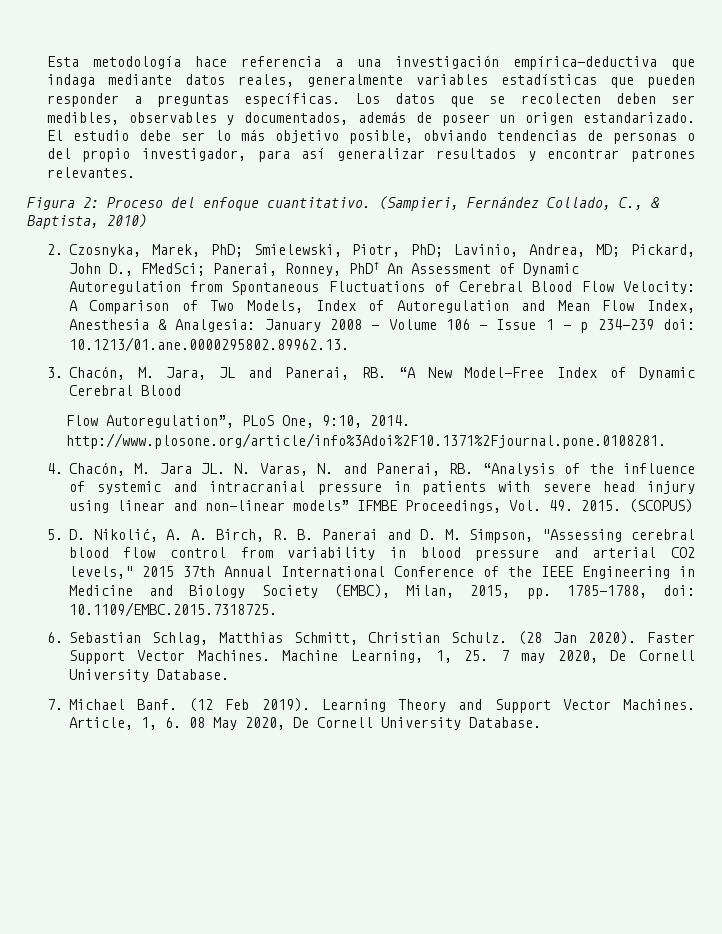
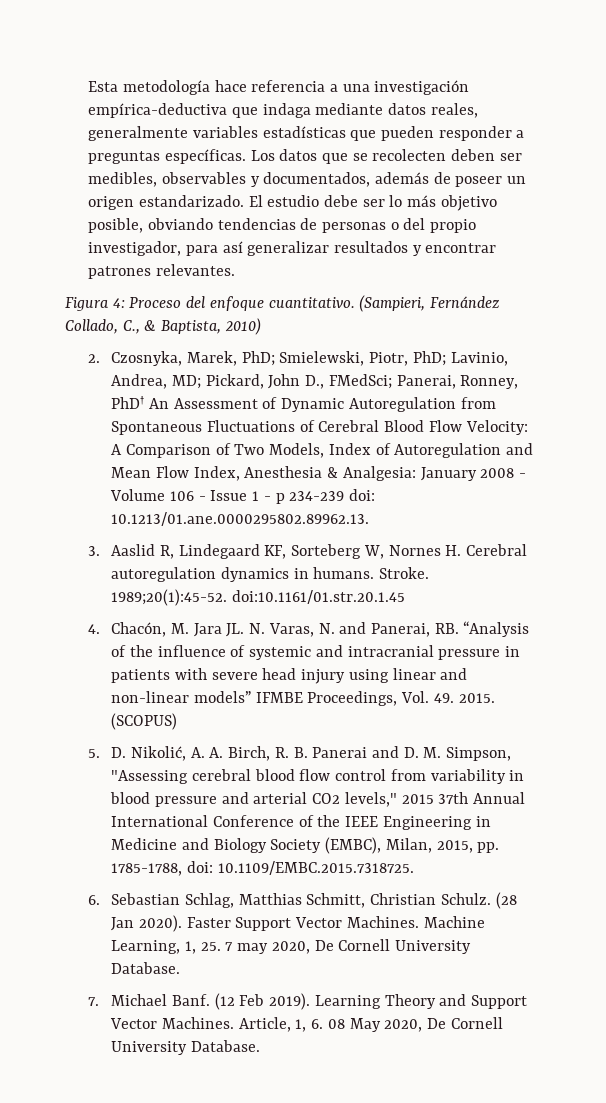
[83,197,99,208] 2: -> [112,298,125,308] 4:
[68,366,695,380] [68,385,181,396] [66,415,411,428] [66,433,667,449] Chacón, M. Jara, JL and Panerai, RB. “A New Model-Free Index of Dynamic Cerebral Blood // Flow Autoregulation”, PLoS One, 9:10, 2014. http://www.plosone.org/article/info%3Adoi%2F10.1371%2Fjournal.pone.0108281. -> [111,544,527,559] [111,567,430,582] [111,589,405,606] Aaslid R, Lindegaard KF, Sorteberg W, Nornes H. Cerebral autoregulation dynamics in humans. Stroke. 1989;20(1):45-52. doi:10.1161/01.str.20.1.45

